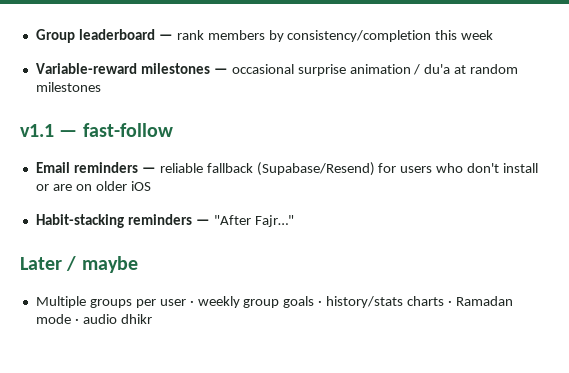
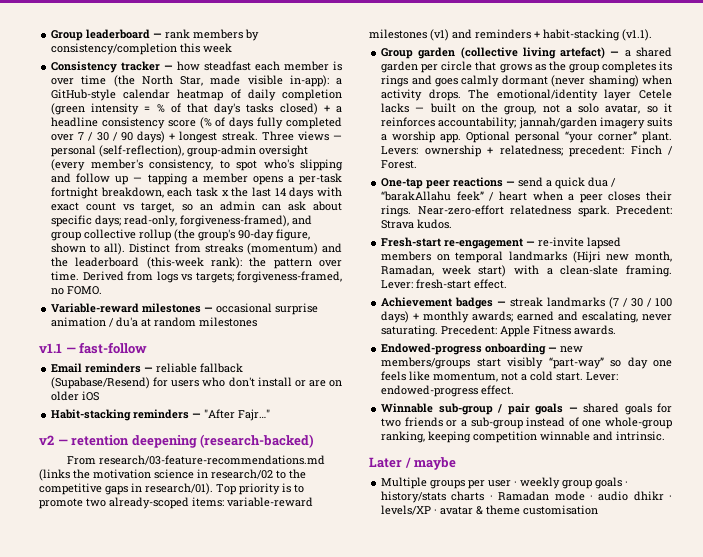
(494, 35) none -> [51,61,342,73] [51,75,343,87] [51,89,342,101] [51,103,342,115] [51,117,342,129] [51,131,342,143] [51,145,309,157] [51,159,343,171] [51,173,342,185] [51,187,343,199] [51,201,342,213] [51,215,313,227] [51,229,311,241] [51,243,342,255] [51,257,342,269] [51,271,342,283] [51,286,103,295] // Consistency tracker — how steadfast each member is over time (the North Star, made visible in-app): a GitHub-style calendar heatmap of daily completion (green intensity = % of that day's tasks closed) + a headline consistency score (% of days fully completed over 7 / 30 / 90 days) + longest streak. Three views — personal (self-reflection), group-admin oversight (every member's consistency, to spot who's slipping and follow up — tapping a member opens a per-task fortnight breakdown, each task x the last 14 days with exact count vs target, so an admin can ask about specific days; read-only, forgiveness-framed), and group collective rollup (the group's 90-day figure, shown to all). Distinct from streaks (momentum) and the leaderboard (this-week rank): the pattern over time. Derived from logs vs targets; forgiveness-framed, no FOMO.
(294, 221) none -> [39,434,315,448] [66,455,325,465] [39,469,306,481] [39,483,304,495] [39,497,313,509] [369,29,652,41] [381,47,672,59] [381,61,672,73] [381,75,672,87] [381,89,672,101] [381,103,672,115] [381,117,672,129] [381,131,672,143] [381,145,673,157] [381,160,418,169] [381,177,617,189] [381,191,672,203] [381,205,672,217] [381,219,453,229] [381,237,622,249] [381,251,672,263] [381,265,672,277] [381,279,508,289] [381,297,672,309] [381,311,672,323] [381,325,617,337] [381,343,584,355] [381,357,672,369] [381,371,619,382] [381,385,515,397] [381,403,672,415] [381,417,672,429] [381,431,666,443] // v2 — retention deepening (research-backed) // From research/03-feature-recommendations.md (links the motivation science in research/02 to the competitive gaps in research/01). Top priority is to promote two already-scoped items: variable-reward milestones (v1) and reminders + habit-stacking (v1.1). // Group garden (collective living artefact) — a shared garden per circle that grows as the group completes its rings and goes calmly dormant (never shaming) when activity drops. The emotional/identity layer Cetele lacks — built on the group, not a solo avatar, so it reinforces accountability; jannah/garden imagery suits a worship app. Optional personal “your corner” plant. Levers: ownership + relatedness; precedent: Finch / Forest. // One-tap peer reactions — send a quick dua / “barakAllahu feek” / heart when a peer closes their rings. Near-zero-effort relatedness spark. Precedent: Strava kudos. // Fresh-start re-engagement — re-invite lapsed members on temporal landmarks (Hijri new month, Ramadan, week start) with a clean-slate framing. Lever: fresh-start effect. // Achievement badges — streak landmarks (7 / 30 / 100 days) + monthly awards; earned and escalating, never saturating. Precedent: Apple Fitness awards. // Endowed-progress onboarding — new members/groups start visibly “part-way” so day one feels like momentum, not a cold start. Lever: endowed-progress effect. // Winnable sub-group / pair goals — shared goals for two friends or a sub-group instead of one whole-group ranking, keeping competition winnable and intrinsic.
(152, 319) none -> [669,495,672,500] [381,505,599,515] · levels/XP · avatar & theme customisation

